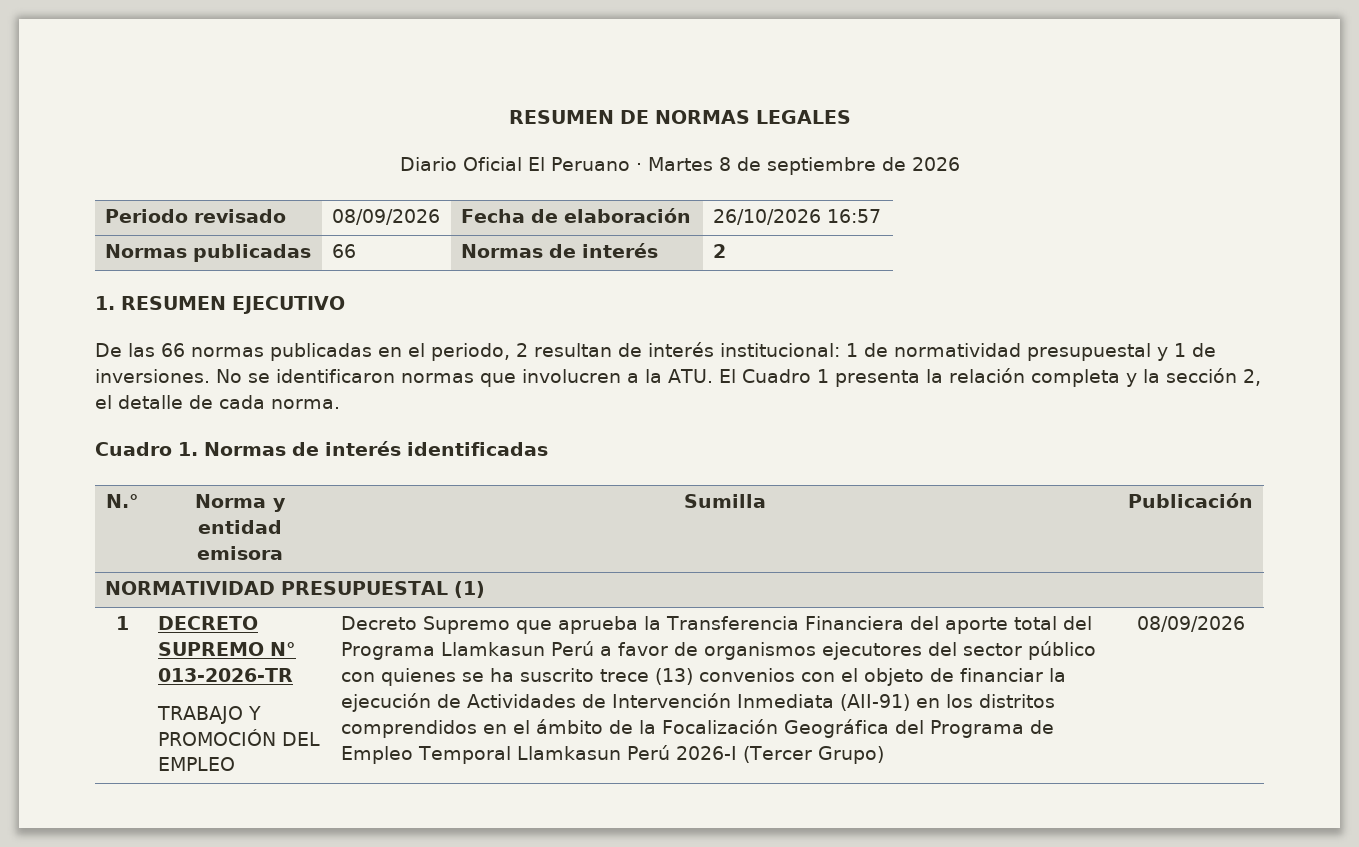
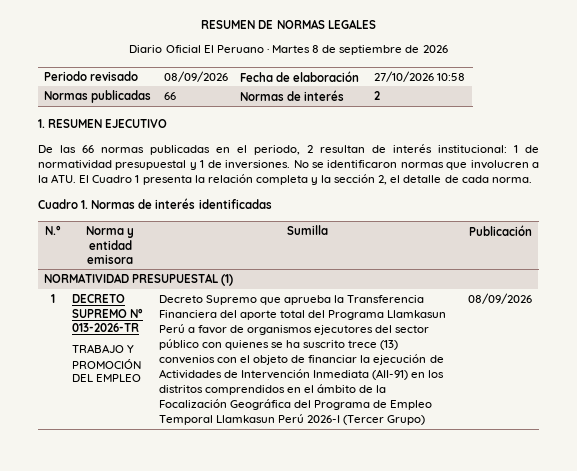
[712,209,881,225] 26/10/2026 16:57 -> [373,71,465,82] 27/10/2026 10:58

